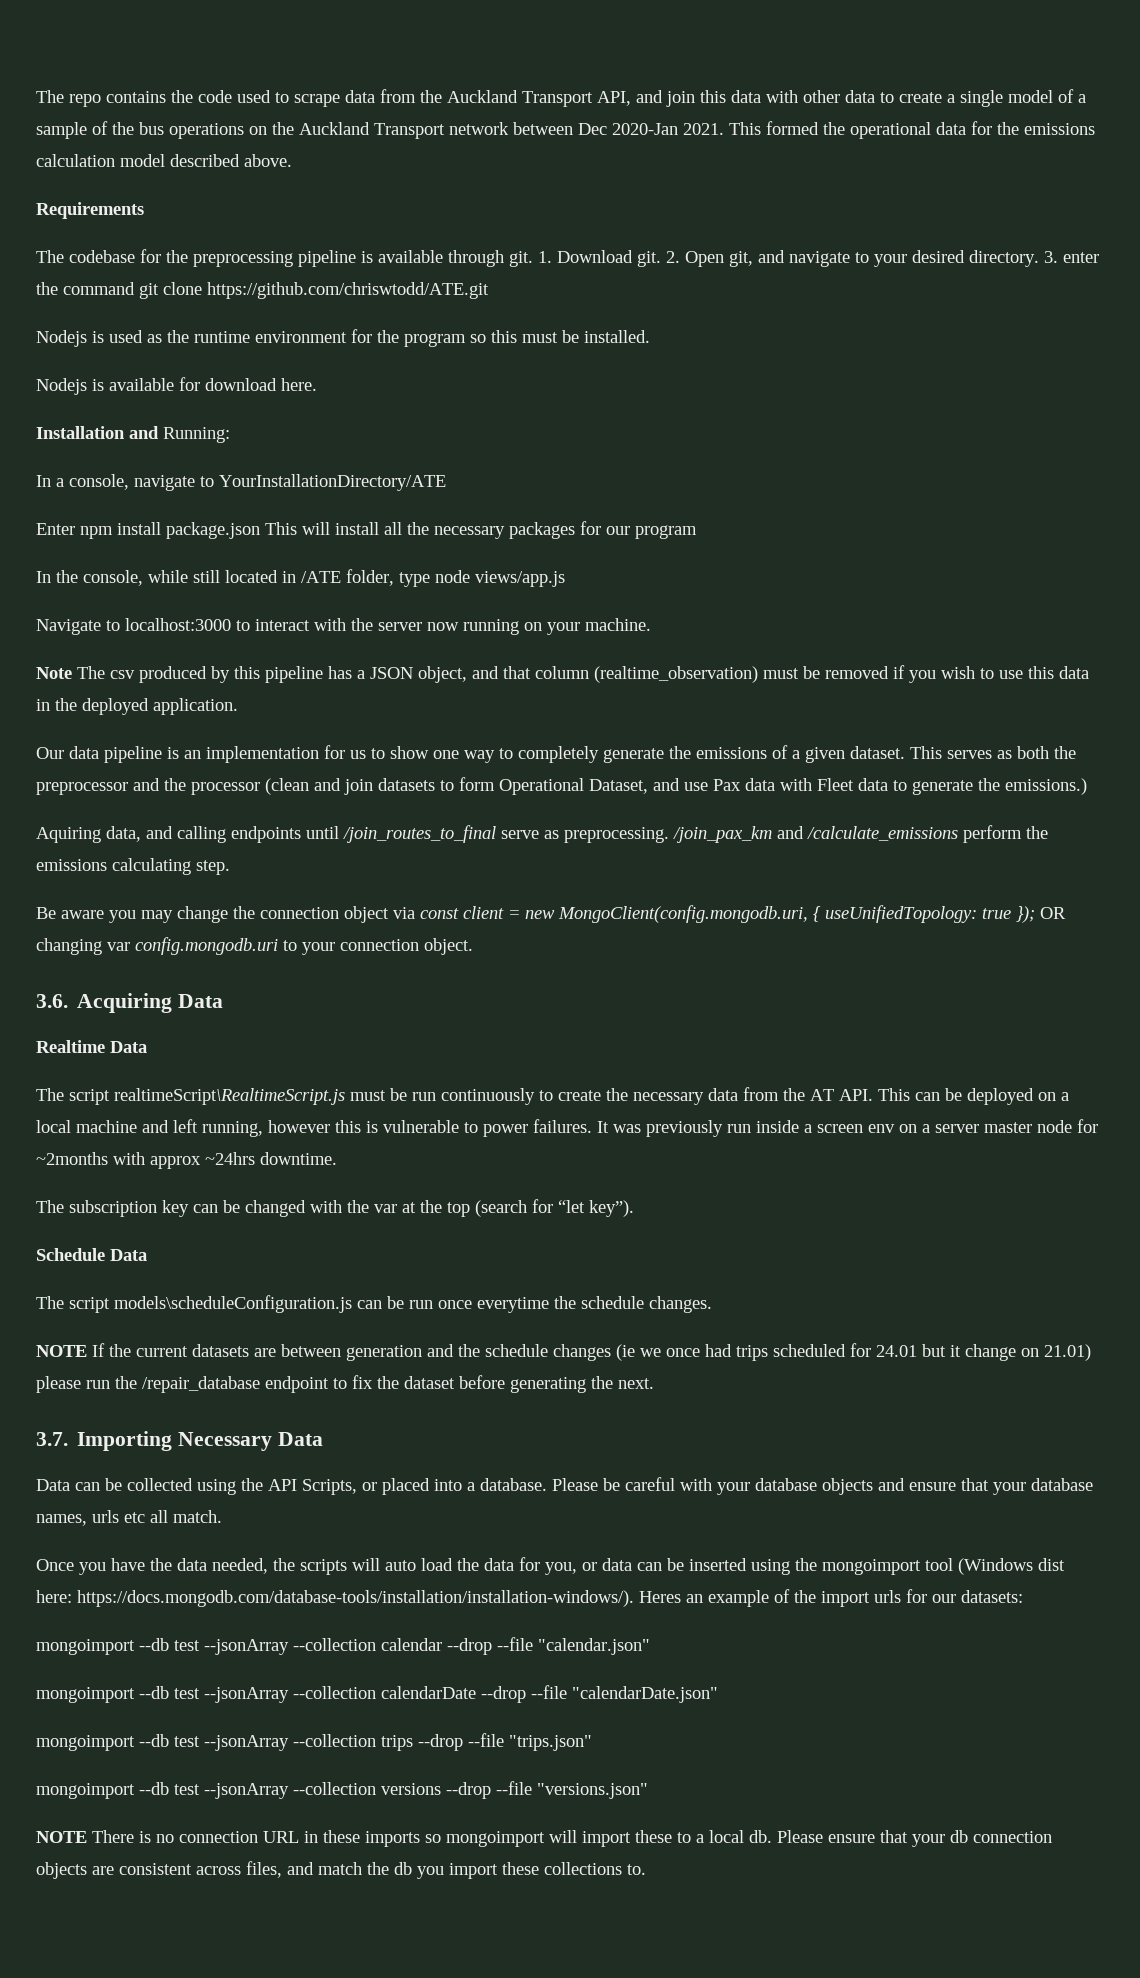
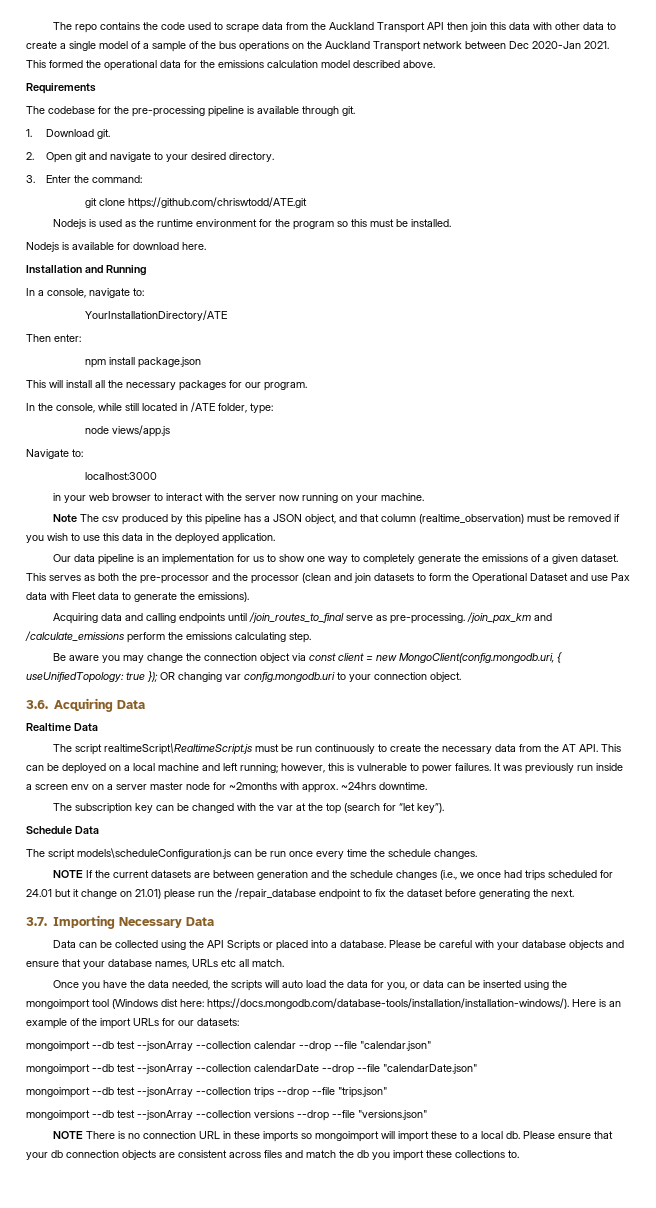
[597,90,663,106] API, and -> [427,22,469,30] API then
[193,251,293,267] preprocessing -> [132,106,205,117] pre-processing
(533, 259) none -> (355, 111) //
(661, 259) none -> (110, 134) //
[729,251,753,267] git, -> [74,152,87,162] git
[1044,251,1099,263] [36,282,135,295] 3. enter the command -> [26,175,142,183] // 3. Enter the command: //
[163,427,230,443] Running: -> [106,265,146,276] Running
[200,476,214,487] to -> [133,288,144,296] to: //
[36,523,75,535] Enter -> [26,334,81,342] Then enter: //
(260, 530) none -> (202, 362) //
[635,525,697,539] program -> [264,382,307,391] program.
[399,572,430,587] type -> [250,403,273,414] type: //
[106,620,120,631] to -> [72,449,83,457] to: //
(231, 624) none -> [53,493,152,503] // in your web browser
[36,782,128,795] preprocessor -> [140,575,209,584] pre-processor
[499,778,648,795] Operational Dataset, -> [454,573,568,584] the Operational Dataset
[1005,778,1087,795] [36,826,141,843] emissions.) // Aquiring data, -> [198,592,249,602] [53,613,123,624] emissions). // Acquiring data
[564,827,669,843] preprocessing. -> [390,613,466,624] pre-processing.
[202,1120,330,1137] running, however -> [240,763,325,773] running; however,
[150,1156,201,1169] approx -> [302,784,338,793] approx.
[477,1297,549,1313] everytime -> [316,849,367,859] every time
[616,1344,635,1361] (ie -> [440,870,458,880] (i.e.,
[302,1479,357,1495] Scripts, -> [227,940,261,951] Scripts
[92,1510,119,1523] urls -> [192,959,218,967] URLs
[639,1591,681,1603] Heres -> [572,999,606,1007] Here is
[874,1590,901,1603] urls -> [133,1018,159,1026] URLs
[246,1861,282,1878] files, -> [264,1150,282,1158] files

